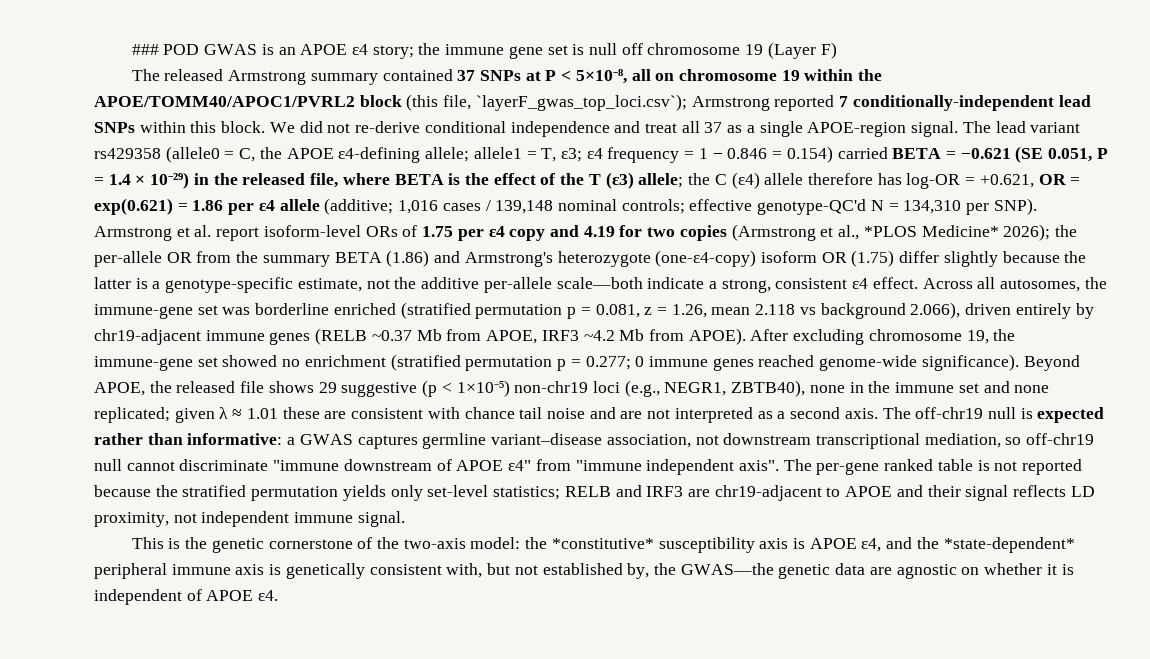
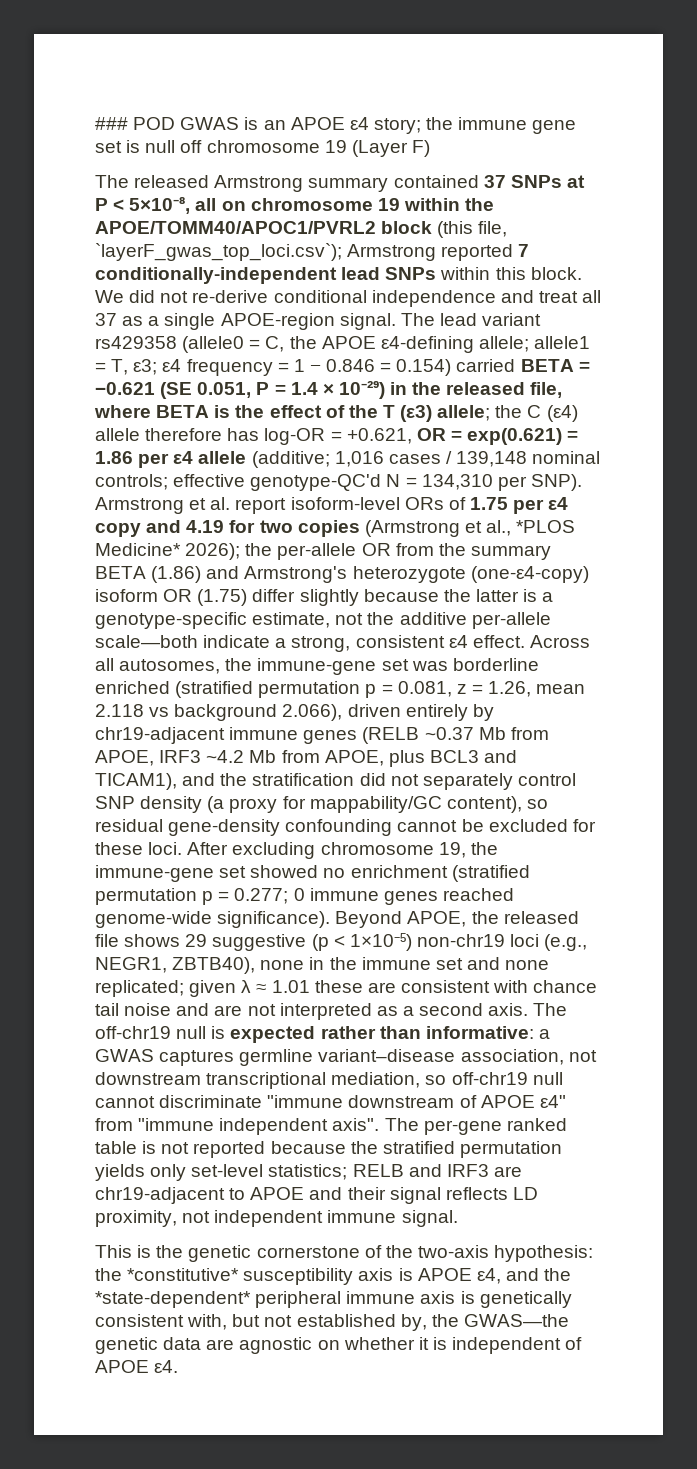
[688,328,746,345] APOE). -> [324,750,518,767] [95,773,576,790] [95,796,548,813] [95,819,596,836] [95,842,183,855] APOE, plus BCL3 and TICAM1), and the stratification did not separately control SNP density (a proxy for mappability/GC content), so residual gene-density confounding cannot be excluded for these loci.
[470,537,521,549] model: -> [494,1245,594,1262] hypothesis:

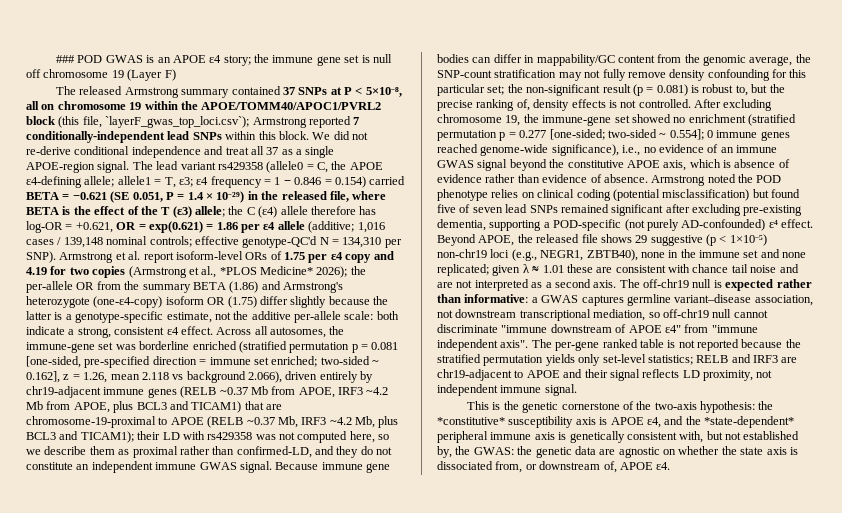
[95,635,198,648] scale—both -> [344,311,399,320] scale: both
[397,681,452,697] 0.081, -> [371,342,399,350] [26,356,379,368] [26,371,60,383] 0.081 [one-sided, pre-specified direction = immune set enriched; two-sided ~ 0.162],
[95,773,576,790] [95,796,548,813] [95,819,596,836] [95,842,183,855] TICAM1), and the stratification did not separately control SNP density (a proxy for mappability/GC content), so residual gene-density confounding cannot be excluded for these loci. -> [191,401,282,413] [26,416,399,428] [26,431,390,443] [26,446,393,458] [26,461,390,473] [437,54,811,66] [437,69,807,81] [437,84,785,96] [437,99,691,111] TICAM1) that are chromosome-19-proximal to APOE (RELB ~0.37 Mb, IRF3 ~4.2 Mb, plus BCL3 and TICAM1); their LD with rs429358 was not computed here, so we describe them as proximal rather than confirmed-LD, and they do not constitute an independent immune GWAS signal. Because immune gene bodies can differ in mappability/GC content from the genomic average, the SNP-count stratification may not fully remove density confounding for this particular set; the non-significant result (p = 0.081) is robust to, but the precise ranking of, density effects is not controlled.
[234,888,289,904] 0.277; -> [519,129,704,140] 0.277 [one-sided; two-sided ~ 0.554];
[217,911,331,928] significance). -> [551,144,777,156] [437,159,790,171] [437,174,782,186] [437,189,800,201] [437,204,803,216] [437,219,813,231] significance), i.e., no evidence of an immune GWAS signal beyond the constitutive APOE axis, which is absence of evidence rather than evidence of absence. Armstrong noted the POD phenotype relies on clinical coding (potential misclassification) but found five of seven lead SNPs remained significant after excluding pre-existing dementia, supporting a POD-specific (not purely AD-confounded) ε⁴ effect.
[463,1314,569,1327] GWAS—the -> [473,446,533,455] GWAS: the
[418,1337,583,1354] it is independent of -> [721,446,798,455] [437,461,617,473] the state axis is dissociated from, or downstream of,

